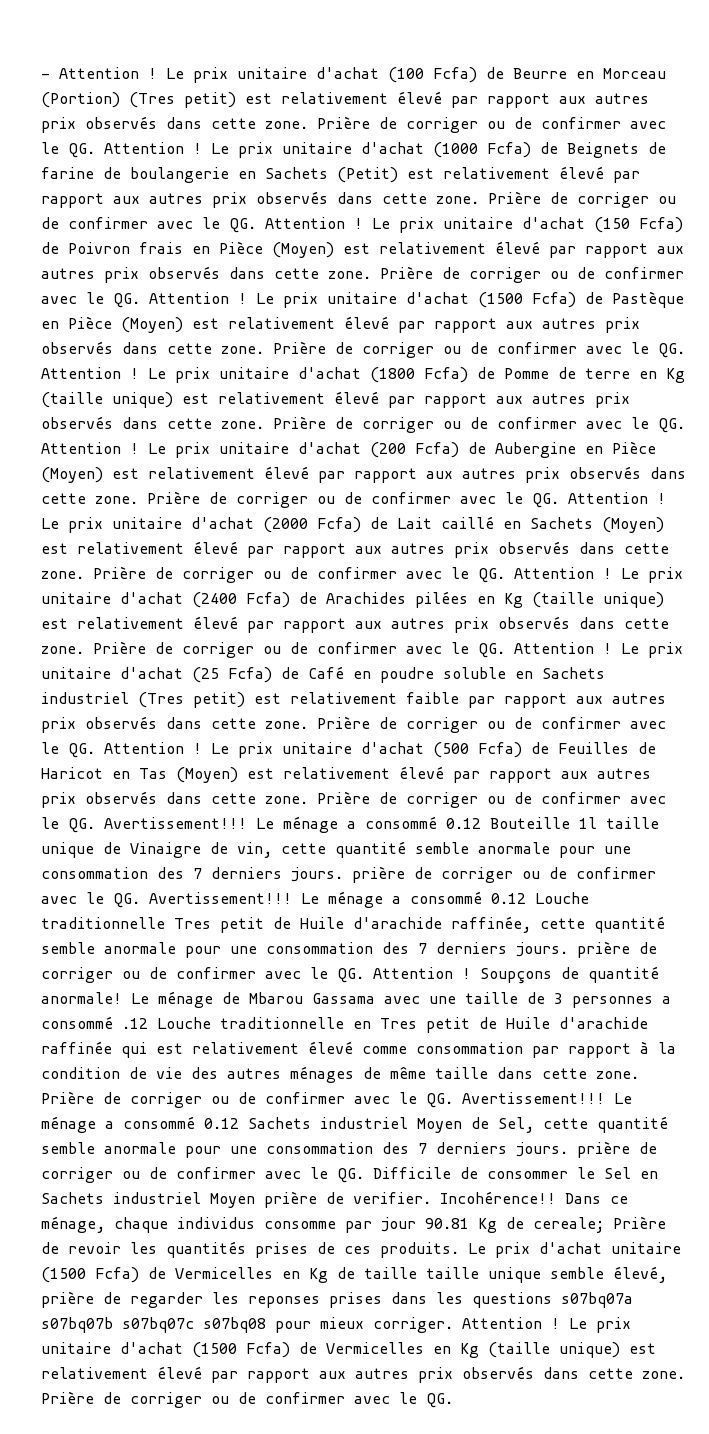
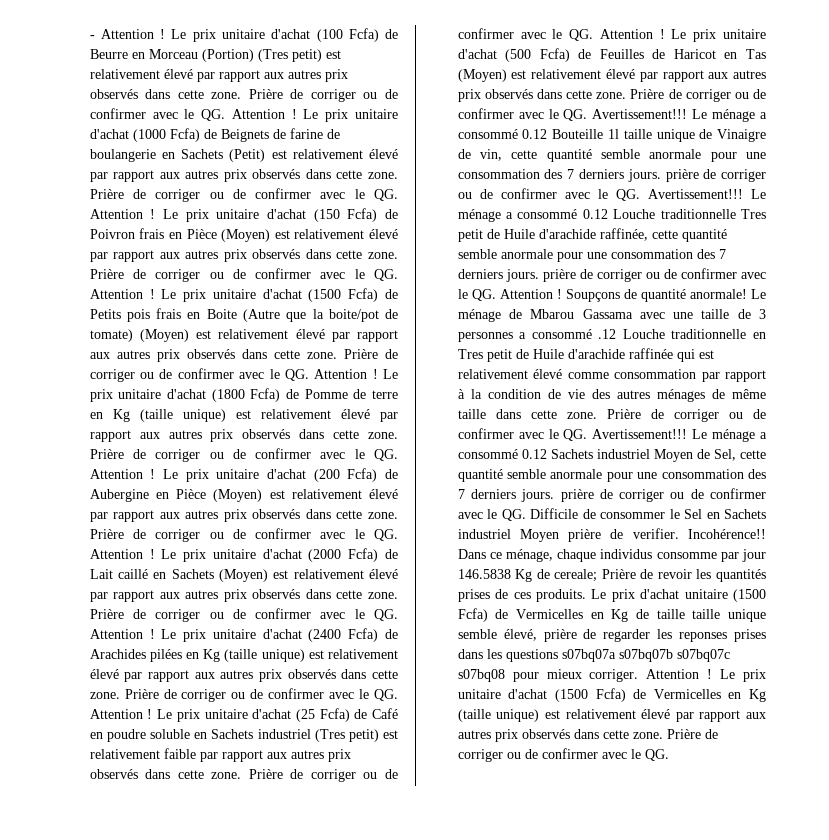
[612,291,685,308] [41,316,113,329] Pastèque en Pièce -> [89,308,399,322] [89,329,133,342] Petits pois frais en Boite (Autre que la boite/pot de tomate)
[425,1218,470,1229] 90.81 -> [457,569,511,579] 146.5838

